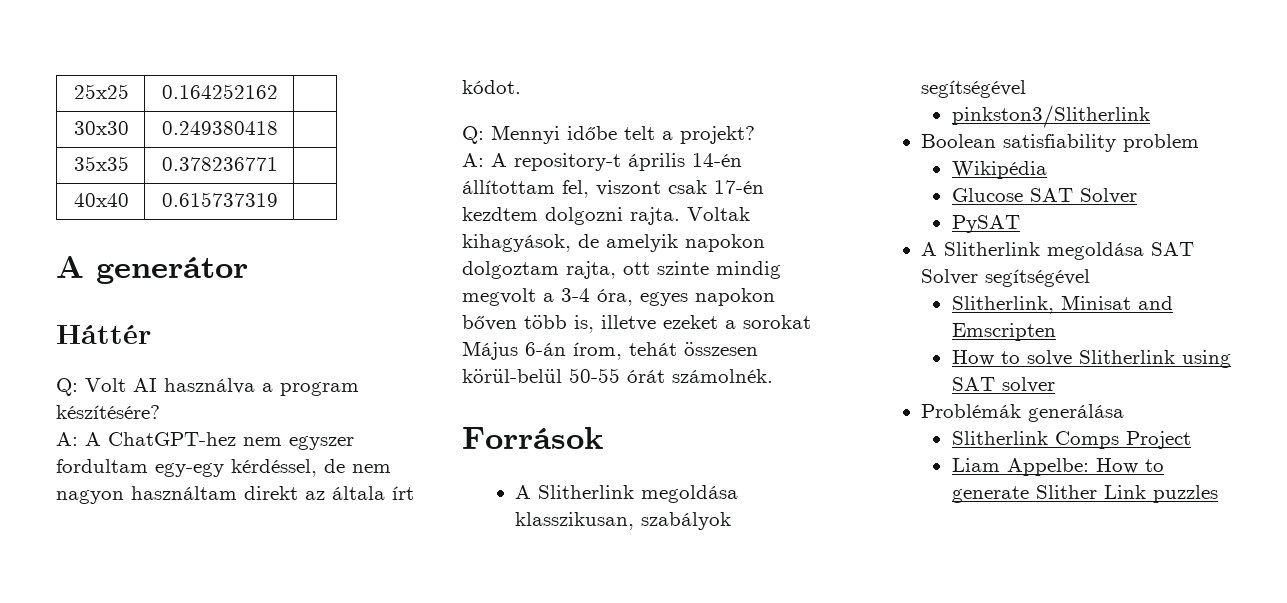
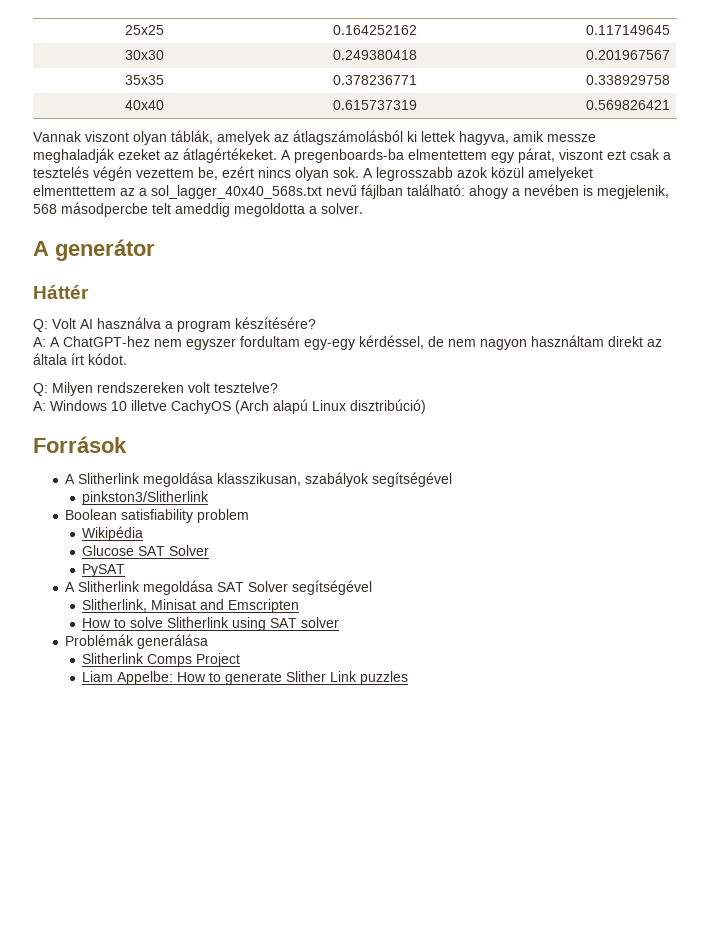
(278, 91) none -> [586,25,671,35] 0.117149645
(278, 128) none -> [586,50,671,60] 0.201967567
(278, 164) none -> [586,75,671,85] 0.338929758
(278, 199) none -> [586,100,671,110] [33,130,596,145] [33,148,671,163] [33,166,593,181] [33,184,669,199] [33,202,363,217] 0.569826421 // Vannak viszont olyan táblák, amelyek az átlagszámolásból ki lettek hagyva, amik messze meghaladják ezeket az átlagértékeket. A pregenboards-ba elmentettem egy párat, viszont ezt csak a tesztelés végén vezettem be, ezért nincs olyan sok. A legrosszabb azok közül amelyeket elmenttettem az a sol_lagger_40x40_568s.txt nevű fájlban található: ahogy a nevében is megjelenik, 568 másodpercbe telt ameddig megoldotta a solver.
[491,125,755,144] [462,153,742,171] [462,180,764,198] [462,207,750,225] [462,234,765,252] [462,261,781,279] [462,288,775,306] [462,315,811,333] [462,341,758,360] [462,368,773,383] Mennyi időbe telt a projekt? // A: A repository-t április 14-én állítottam fel, viszont csak 17-én kezdtem dolgozni rajta. Voltak kihagyások, de amelyik napokon dolgoztam rajta, ott szinte mindig megvolt a 3-4 óra, egyes napokon bőven több is, illetve ezeket a sorokat Május 6-án írom, tehát összesen körül-belül 50-55 órát számolnék. -> [52,382,278,396] [33,399,426,414] Milyen rendszereken volt tesztelve? // A: Windows 10 illetve CachyOS (Arch alapú Linux disztribúció)

